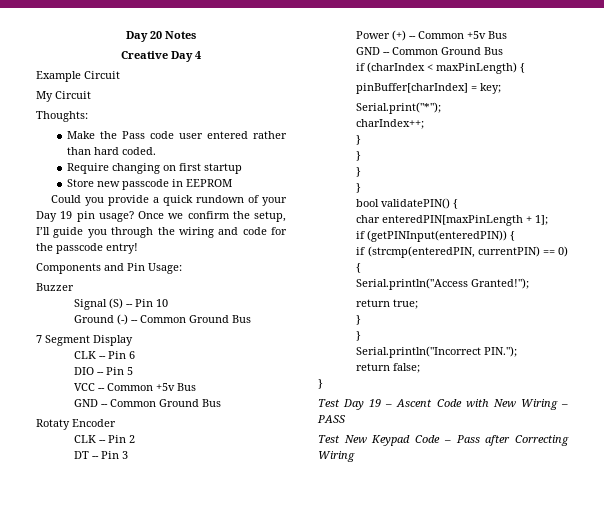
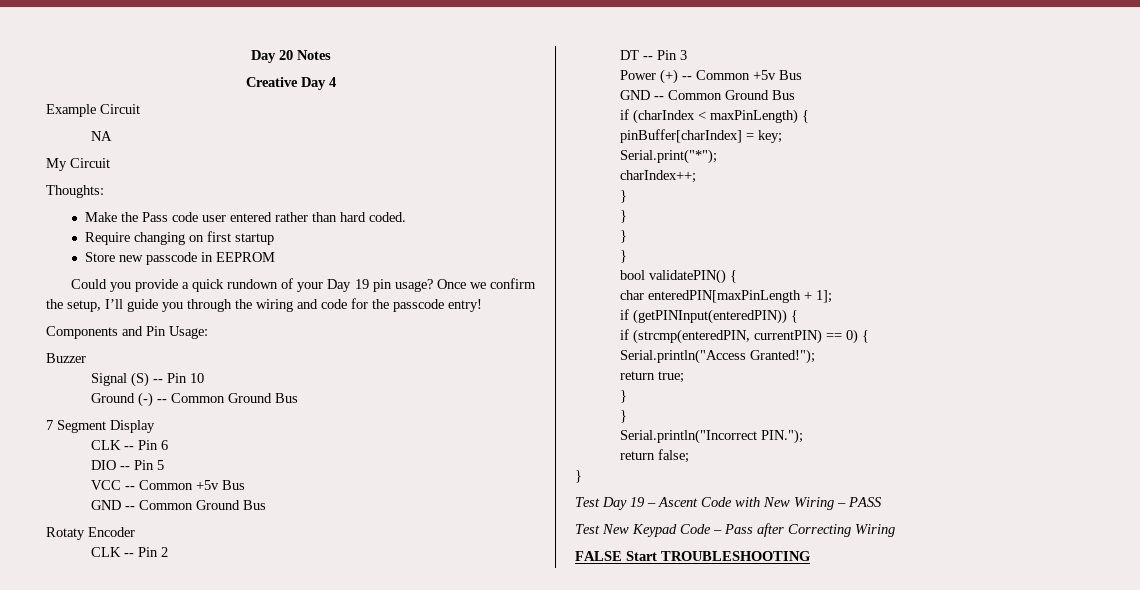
(120, 75) none -> [91,131,113,141] // NA
(355, 456) none -> [575,551,810,561] // FALSE Start TROUBLESHOOTING

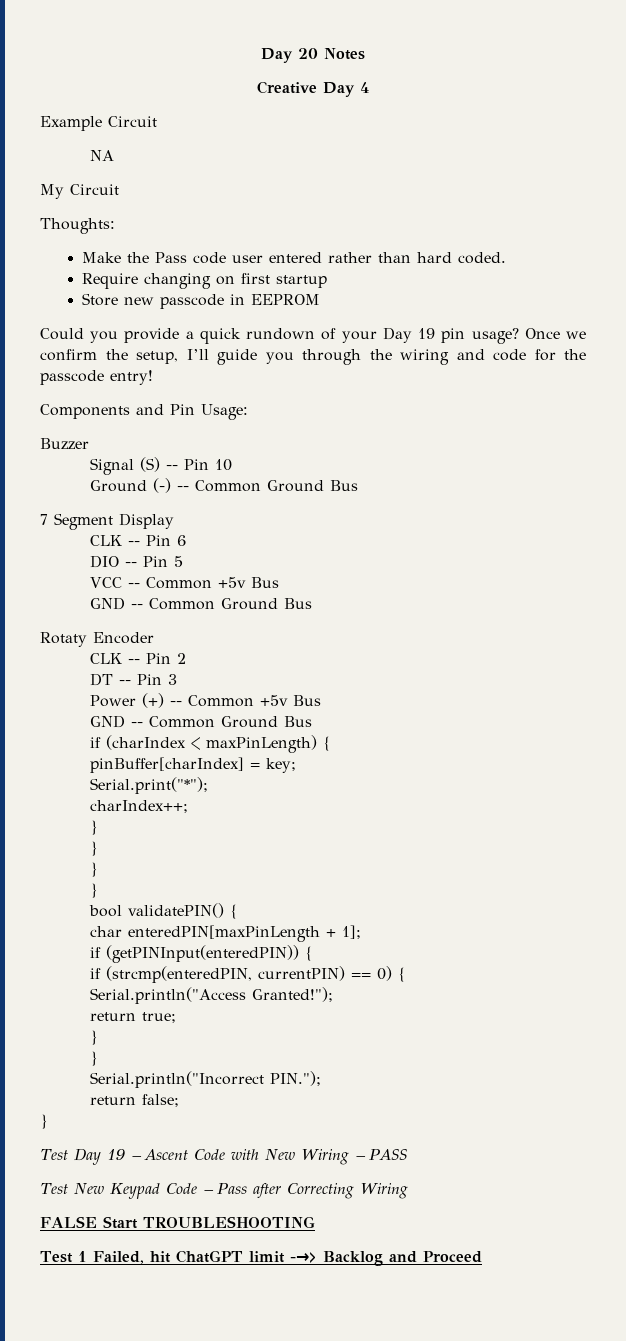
(810, 556) none -> [40,1250,482,1266] // Test 1 Failed, hit ChatGPT limit -→> Backlog and Proceed

